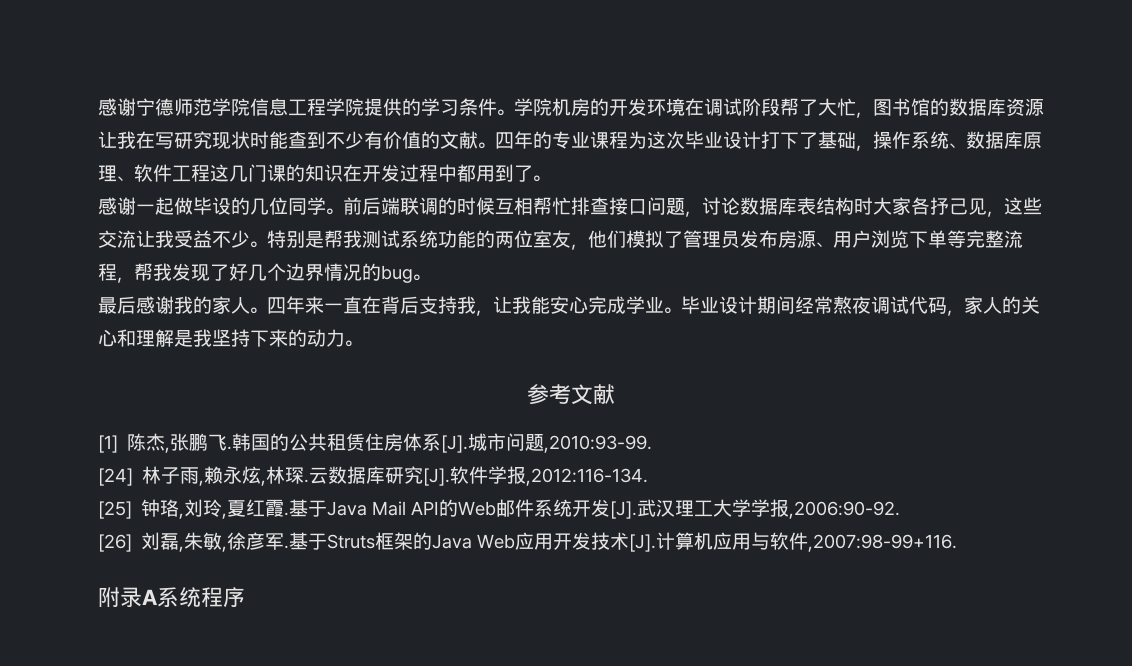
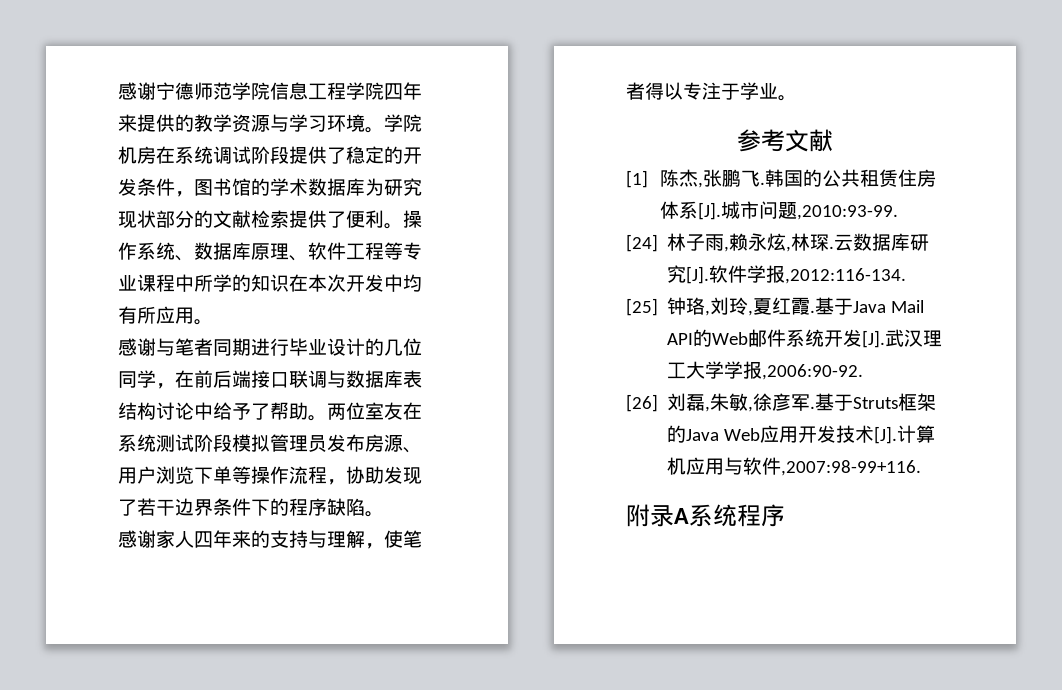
[364,98,1044,118] [98,131,873,151] 提供的学习条件。学院机房的开发环境在调试阶段帮了大忙，图书馆的数据库资源让我在写研究现状时能查到不少有价值的文献。四年的专业课程为这次毕业设计打下了基础， -> [384,82,422,100] [118,114,422,133] [118,146,422,164] [118,178,422,197] [118,210,403,229] 四年来提供的教学资源与学习环境。学院机房在系统调试阶段提供了稳定的开发条件，图书馆的学术数据库为研究现状部分的文献检索提供了便利。
[210,164,550,182] [98,197,1042,217] [98,230,683,250] 这几门课的知识在开发过程中都用到了。 // 感谢一起做毕设的几位同学。前后端联调的时候互相帮忙排查接口问题，讨论数据库表结构时大家各抒己见，这些交流让我受益不少。特别是帮我测试系统功能的两位室友，他们模拟了 -> [384,242,422,260] [118,274,422,292] [118,306,213,325] [118,338,422,356] [118,370,422,389] [118,402,422,421] [118,434,270,452] 等专业课程中所学的知识在本次开发中均有所应用。 // 感谢与笔者同期进行毕业设计的几位同学，在前后端接口联调与数据库表结构讨论中给予了帮助。两位室友在系统测试阶段模拟
[966,230,1023,248] [98,263,430,283] [98,296,1040,316] [98,329,345,347] 完整流程，帮我发现了好几个边界情况的bug。 // 最后感谢我的家人。四年来一直在背后支持我，让我能安心完成学业。毕业设计期间经常熬夜调试代码，家人的关心和理解是我坚持下来的动力 -> [251,466,422,485] [118,498,384,517] [118,530,422,549] [626,82,778,100] 操作流程，协助发现了若干边界条件下的程序缺陷。 // 感谢家人四年来的支持与理解，使笔者得以专注于学业

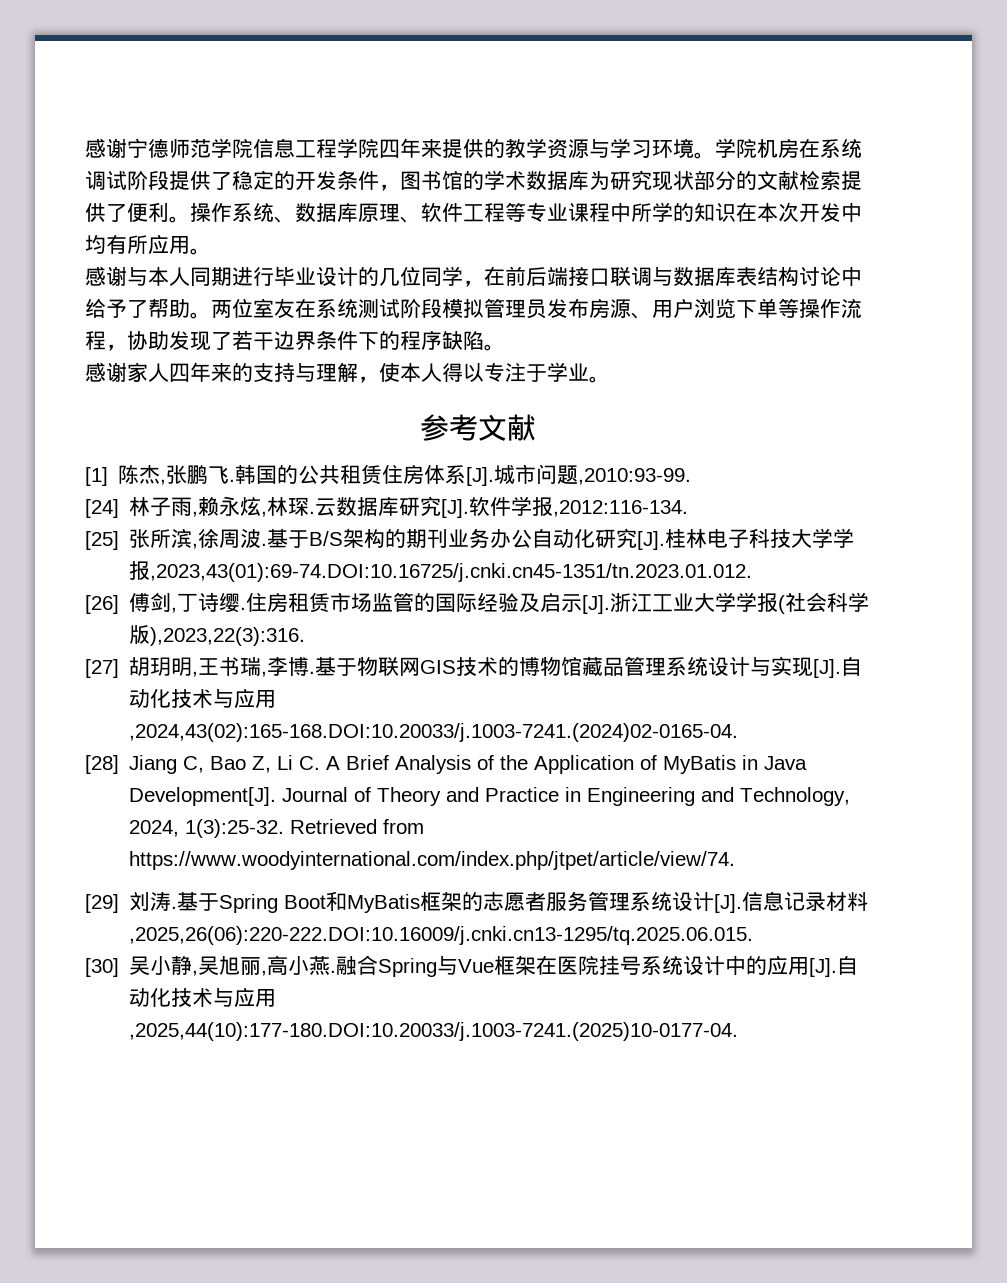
[175,338,213,356] 笔者 -> [148,266,190,286] 本人
[403,530,422,548] [626,82,645,100] 笔者 -> [400,362,442,382] 本人
[667,297,925,316] [667,329,943,348] [667,361,864,380] [626,393,937,412] [667,425,936,444] [667,457,922,476] [626,504,785,527] 钟珞,刘玲,夏红霞.基于Java Mail API的Web邮件系统开发[J].武汉理工大学学报,2006:90-92. // [26]刘磊,朱敏,徐彦军.基于Struts框架的Java Web应用开发技术[J].计算机应用与软件,2007:98-99+116. // 附录A系统程序 -> [129,528,855,550] [129,561,753,582] [85,592,870,614] [129,625,306,646] [85,656,863,678] [129,688,277,708] [129,723,739,742] [85,755,808,774] [129,787,851,806] [129,819,425,838] [129,851,736,870] [85,891,869,913] [129,926,754,945] [85,955,859,977] [129,987,277,1007] [129,1022,739,1041] 张所滨,徐周波.基于B/S架构的期刊业务办公自动化研究[J].桂林电子科技大学学报,2023,43(01):69-74.DOI:10.16725/j.cnki.cn45-1351/tn.2023.01.012. // [26]傅剑,丁诗缨.住房租赁市场监管的国际经验及启示[J].浙江工业大学学报(社会科学版),2023,22(3):316. // [27]胡玥明,王书瑞,李博.基于物联网GIS技术的博物馆藏品管理系统设计与实现[J].自动化技术与应用,2024,43(02):165-168.DOI:10.20033/j.1003-7241.(2024)02-0165-04. // [28] Jiang C, Bao Z, Li C. A Brief Analysis of the Application of MyBatis in Java Development[J]. Journal of Theory and Practice in Engineering and Technology, 2024, 1(3):25-32. Retrieved from https://www.woodyinternational.com/index.php/jtpet/article/view/74. // [29]刘涛.基于Spring Boot和MyBatis框架的志愿者服务管理系统设计[J].信息记录材料,2025,26(06):220-222.DOI:10.16009/j.cnki.cn13-1295/tq.2025.06.015. // [30]吴小静,吴旭丽,高小燕.融合Spring与Vue框架在医院挂号系统设计中的应用[J].自动化技术与应用,2025,44(10):177-180.DOI:10.20033/j.1003-7241.(2025)10-0177-04.

